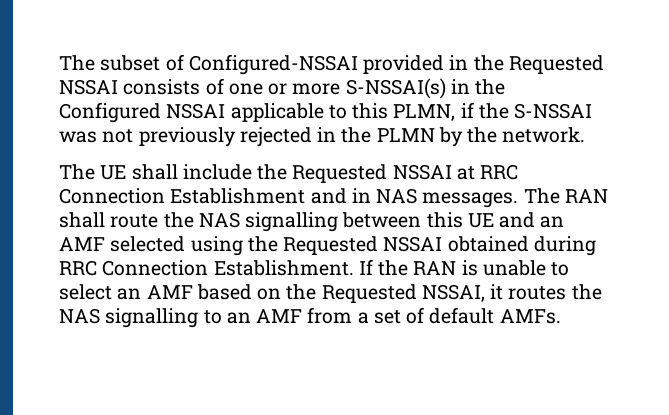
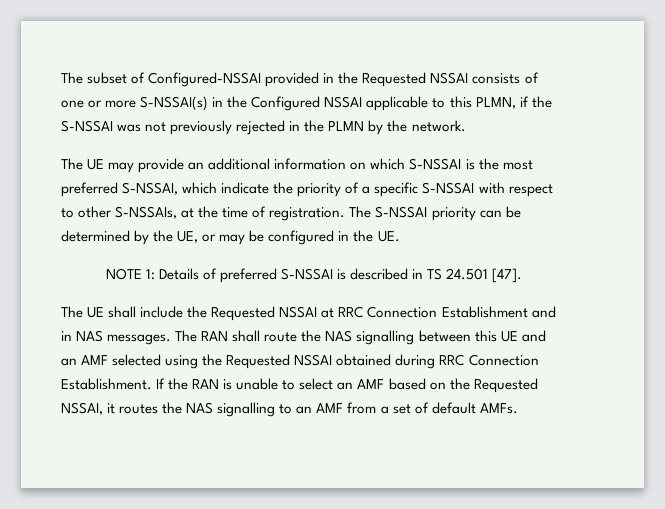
(586, 135) none -> [61,158,533,173] [61,182,553,197] [61,206,521,221] [61,230,400,245] [105,268,523,283] // The UE may provide an additional information on which S-NSSAI is the most preferred S-NSSAI, which indicate the priority of a specific S-NSSAI with respect to other S-NSSAIs, at the time of registration. The S-NSSAI priority can be determined by the UE, or may be configured in the UE. // NOTE 1: Details of preferred S-NSSAI is described in TS 24.501 [47].

